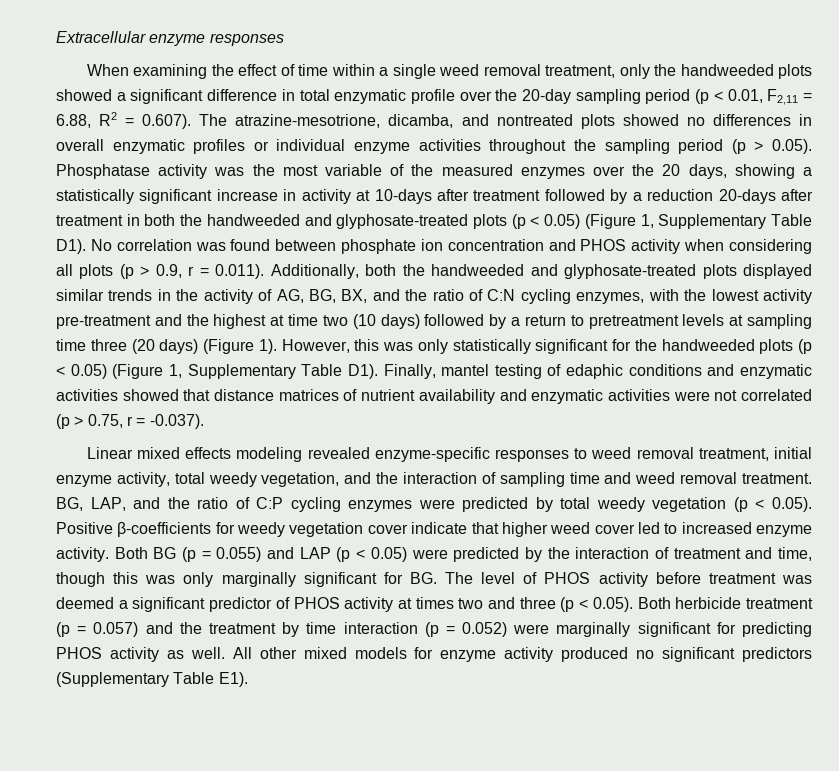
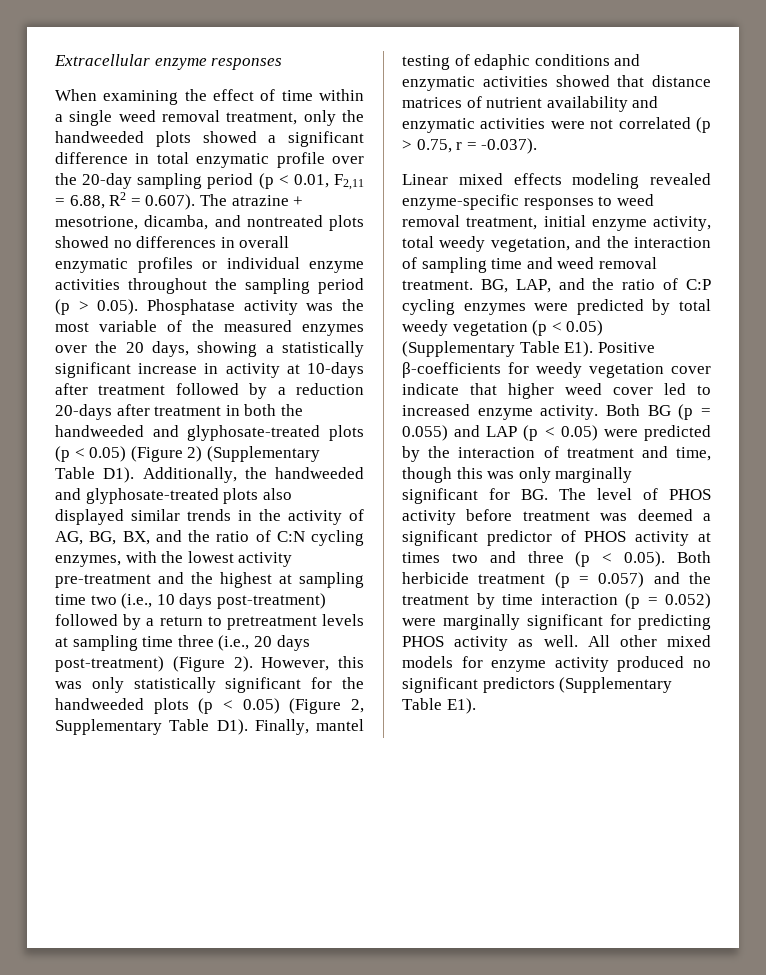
[235,114,381,128] atrazine-mesotrione, -> [231,195,304,206] [55,216,138,230] atrazine + mesotrione,
[640,214,812,229] [56,239,812,254] [56,264,737,279] 1, Supplementary Table D1). No correlation was found between phosphate ion concentration and PHOS activity when considering all plots (p > 0.9, r = 0.011). Additionally, both the handweeded and glyphosate-treated plots -> [187,446,320,462] [55,467,364,483] [55,488,292,504] 2) (Supplementary Table D1). Additionally, the handweeded and glyphosate-treated plots also
(285, 320) none -> [299,572,364,588] sampling
[352,314,420,329] (10 days) -> [121,593,326,609] (i.e., 10 days post-treatment)
[131,339,277,354] (20 days) (Figure 1). -> [218,635,310,651] [55,656,253,672] (i.e., 20 days post-treatment) (Figure 2).
[168,364,182,378] 1, -> [350,699,364,713] 2,
[772,497,812,512] 0.05). -> [566,320,604,336] [402,341,594,357] 0.05) (Supplementary Table E1).

